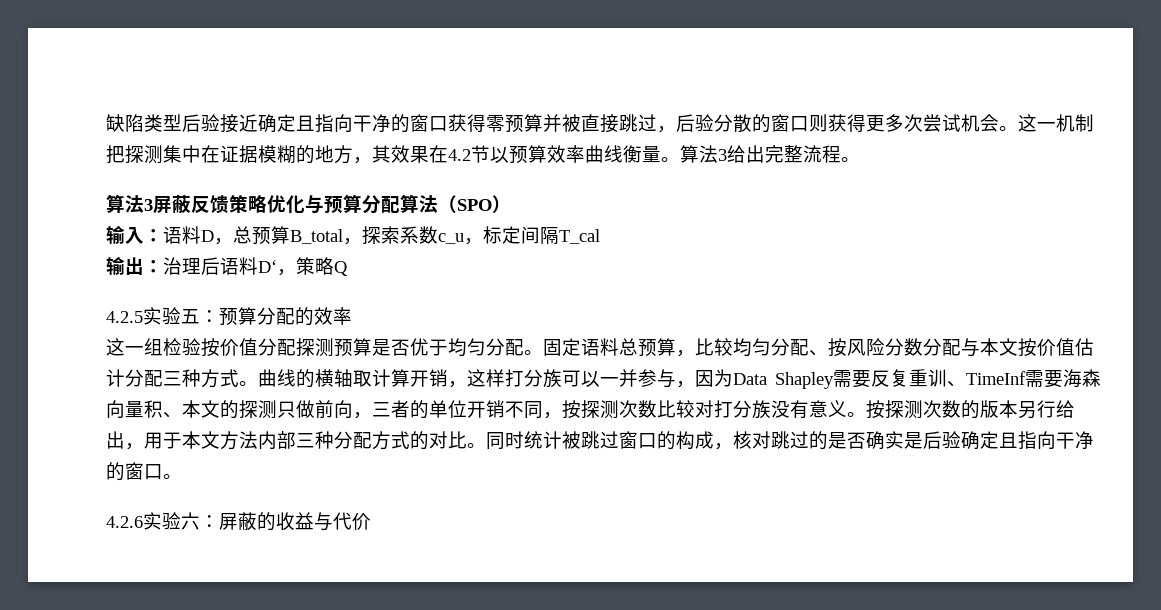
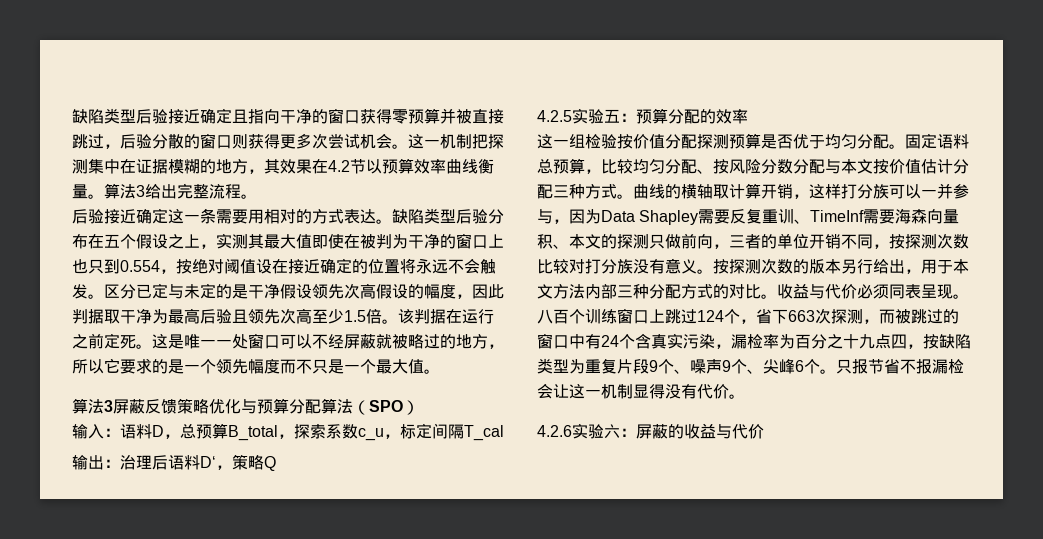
(860, 159) none -> [72,208,504,224] [72,233,504,249] [72,258,496,274] [72,283,504,299] [72,308,494,324] [72,333,504,349] [72,358,440,374] // 后验接近确定这一条需要用相对的方式表达。缺陷类型后验分布在五个假设之上，实测其最大值即使在被判为干净的窗口上也只到0.554，按绝对阈值设在接近确定的位置将永远不会触发。区分已定与未定的是干净假设领先次高假设的幅度，因此判据取干净为最高后验且领先次高至少1.5倍。该判据在运行之前定死。这是唯一一处窗口可以不经屏蔽就被略过的地方，所以它要求的是一个领先幅度而不只是一个最大值。
[486,431,1094,450] [106,462,163,481] 同时统计被跳过窗口的构成，核对跳过的是否确实是后验确定且指向干净的窗口 -> [777,283,969,299] [537,308,959,324] [537,333,971,349] [537,358,964,374] [537,383,729,399] 收益与代价必须同表呈现。八百个训练窗口上跳过124个，省下663次探测，而被跳过的窗口中有24个含真实污染，漏检率为百分之十九点四，按缺陷类型为重复片段9个、噪声9个、尖峰6个。只报节省不报漏检会让这一机制显得没有代价

